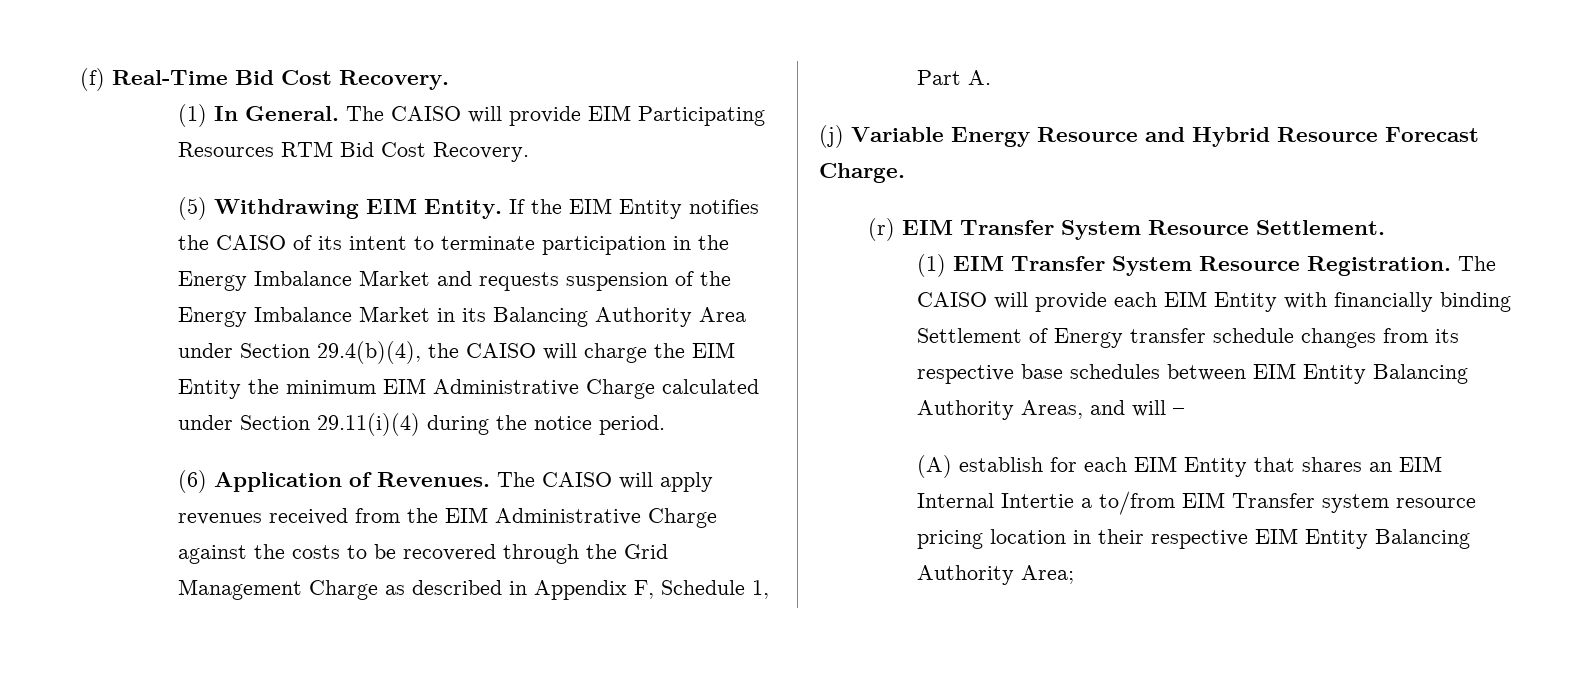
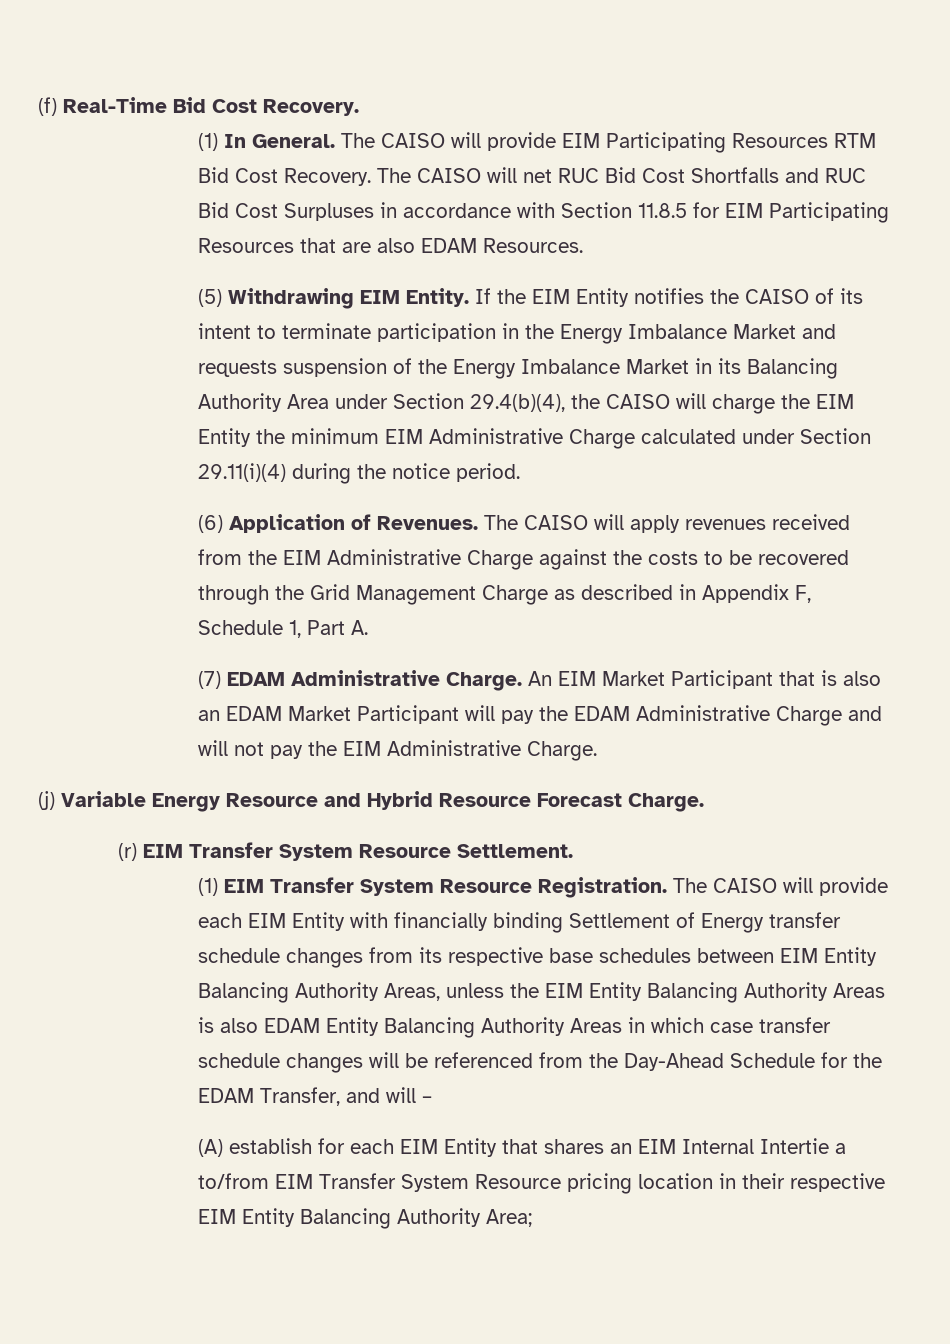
(530, 152) none -> [376,167,866,183] [197,202,889,223] [197,238,583,253] The CAISO will net RUC Bid Cost Shortfalls and RUC Bid Cost Surpluses in accordance with Section 11.8.5 for EIM Participating Resources that are also EDAM Resources.
(992, 77) none -> [197,670,881,691] [197,705,882,726] [197,740,597,761] // (7) EDAM Administrative Charge. An EIM Market Participant that is also an EDAM Market Participant will pay the EDAM Administrative Charge and will not pay the EIM Administrative Charge.
(1084, 409) none -> [445,982,885,1003] [197,1017,831,1038] [197,1052,882,1073] [197,1087,340,1106] unless the EIM Entity Balancing Authority Areas is also EDAM Entity Balancing Authority Areas in which case transfer schedule changes will be referenced from the Day-Ahead Schedule for the EDAM Transfer,
[1322,494,1477,513] system resource -> [400,1174,561,1192] System Resource

